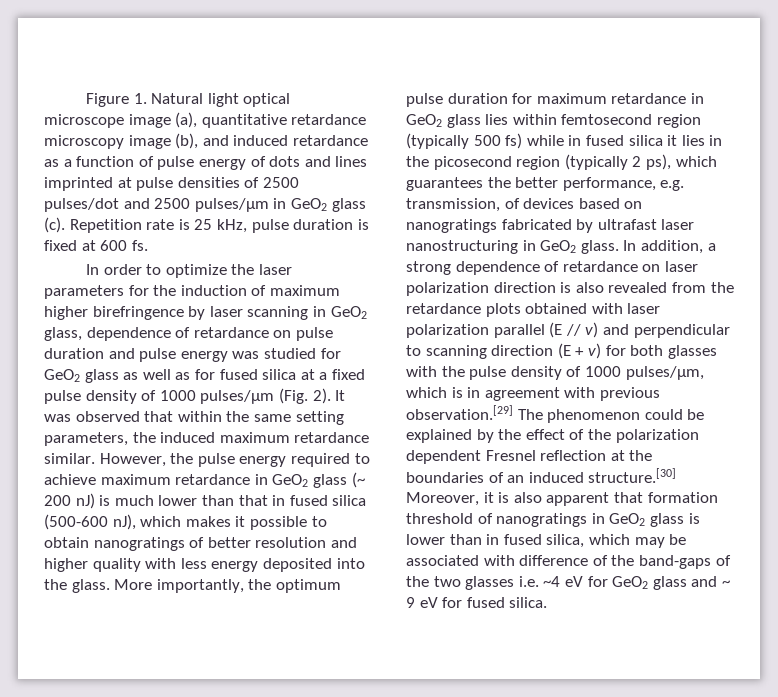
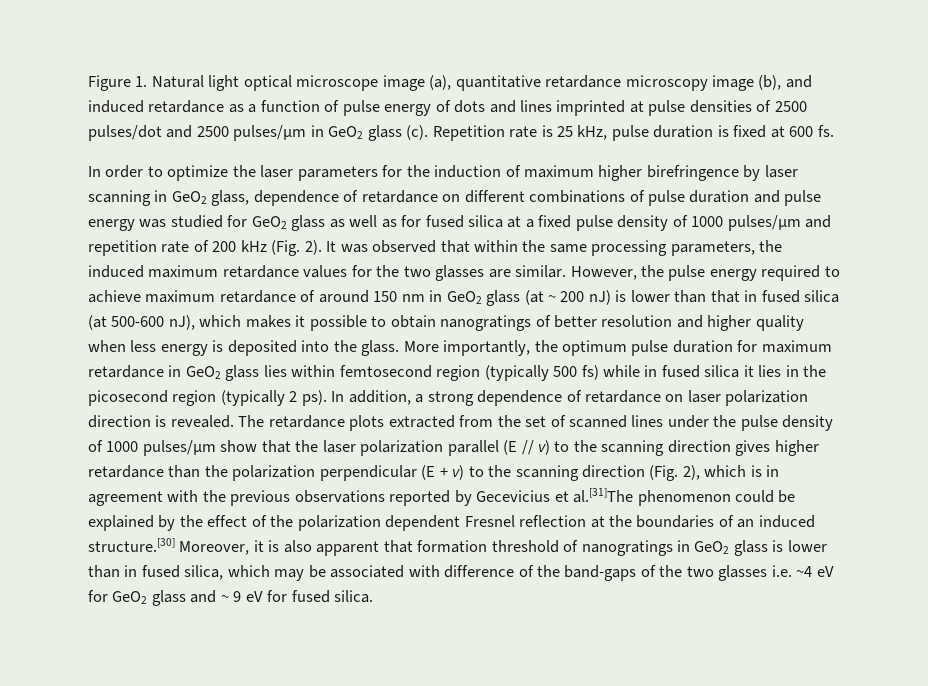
(292, 334) none -> [464,190,645,203] different combinations of
(275, 397) none -> [805,215,832,228] [88,240,267,256] and repetition rate of 200 kHz
[295,411,344,425] setting -> [591,240,668,256] processing
(370, 437) none -> [303,265,511,281] values for the two glasses are
[254,472,365,488] in GeO2 glass (~ -> [300,290,557,306] of around 150 nm in GeO2 glass (at ~
[114,495,154,506] much -> (627, 296) none
[44,514,108,530] (500-600 -> [88,315,165,330] (at 500-600
[145,558,177,569] with -> [88,340,126,352] when
(259, 566) none -> [212,340,224,352] is
[645,154,717,170] [406,177,685,191] [406,198,643,212] [406,219,695,233] [406,240,619,254] ps), which guarantees the better performance, e.g. transmission, of devices based on nanogratings fabricated by ultrafast laser nanostructuring in GeO2 glass. -> [301,390,327,406] ps).
[575,282,734,293] [406,303,623,317] also revealed from the retardance plots obtained with -> [170,415,834,431] [88,440,319,456] revealed. The retardance plots extracted from the set of scanned lines under the pulse density of 1000 pulses/μm show that the
[602,324,730,338] [406,343,717,359] [406,366,704,380] and perpendicular to scanning direction (E + v) for both glasses with the pulse density of 1000 pulses/μm, -> [554,440,819,456] [88,465,700,481] to the scanning direction gives higher retardance than the polarization perpendicular (E + v) to the scanning direction (Fig. 2),
[599,387,660,401] [406,405,543,420] previous observation.[29] The -> [202,488,634,506] the previous observations reported by Gecevicius et al.[31]The

